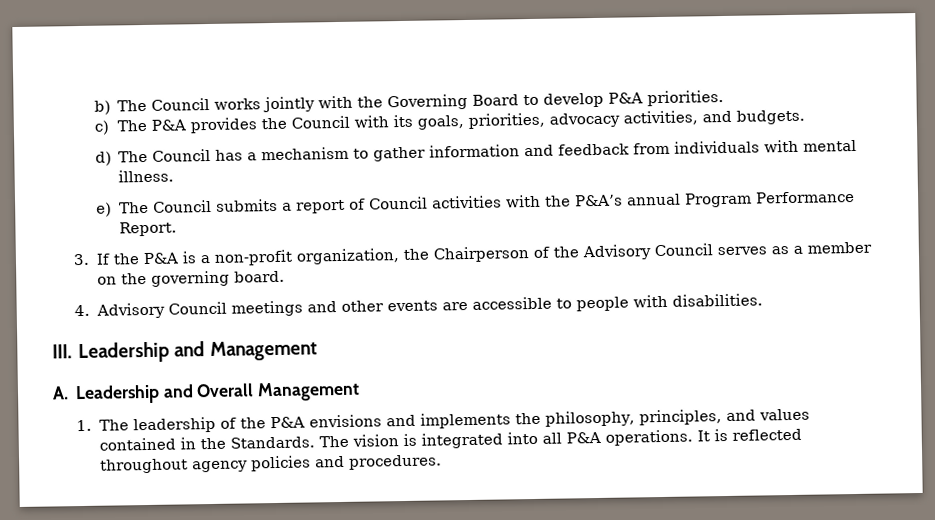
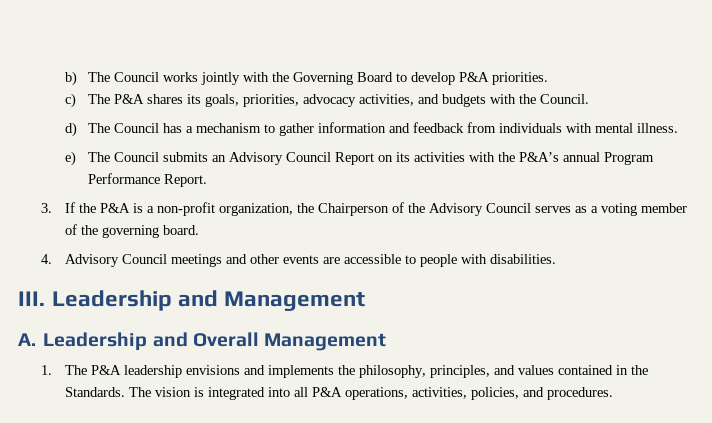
[189,115,389,134] provides the Council with -> [147,94,184,104] shares
[735,109,805,125] budgets. -> [442,94,590,107] budgets with the Council.
[281,196,428,214] a report of Council -> [212,152,411,165] an Advisory Council Report on its
[806,241,872,254] [96,276,117,285] member on -> [600,203,687,216] [64,224,77,235] voting member of
[132,416,305,434] leadership of the P&A -> [90,365,182,378] P&A leadership
[604,428,802,446] [99,455,311,474] operations. It is reflected throughout agency policies -> [344,387,519,400] operations, activities, policies,

